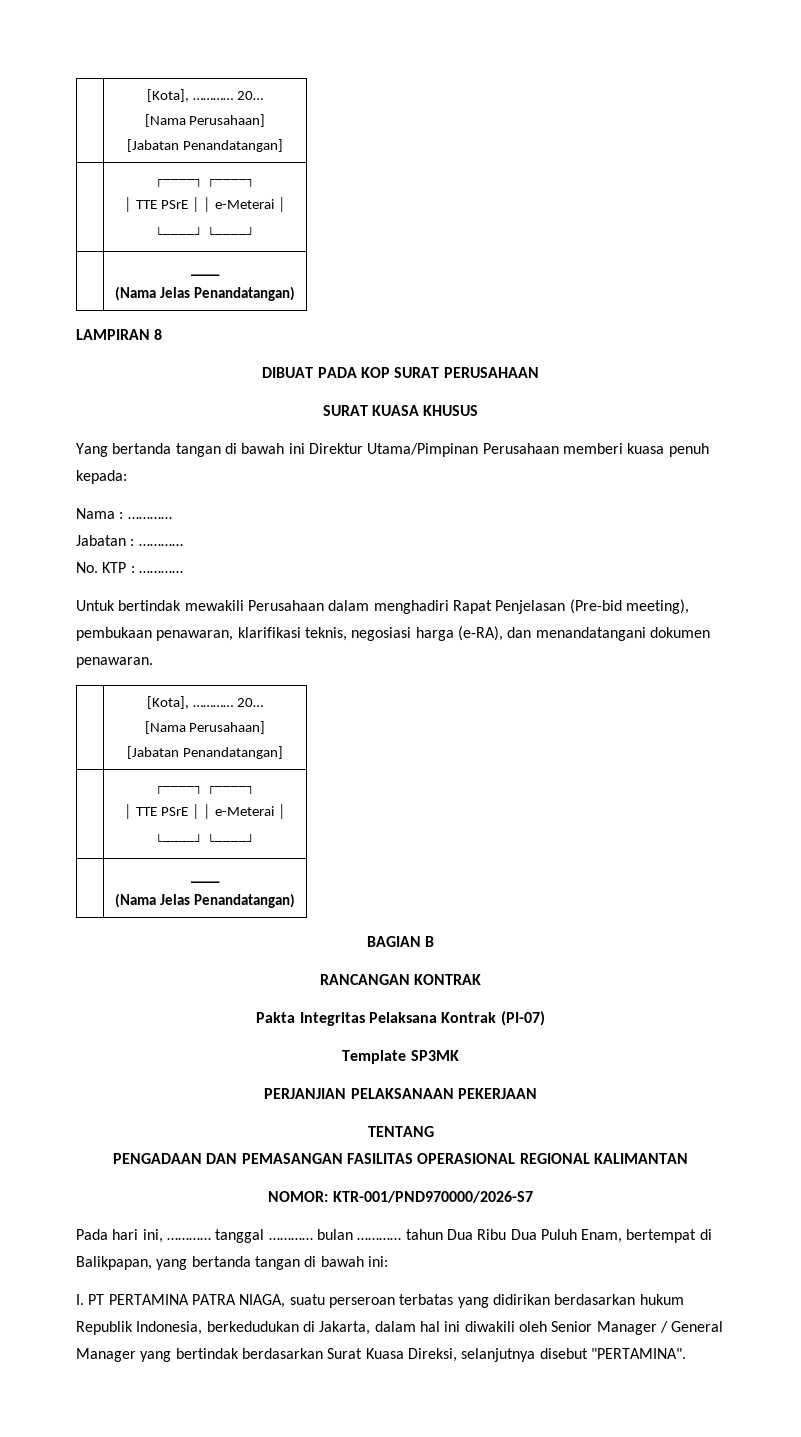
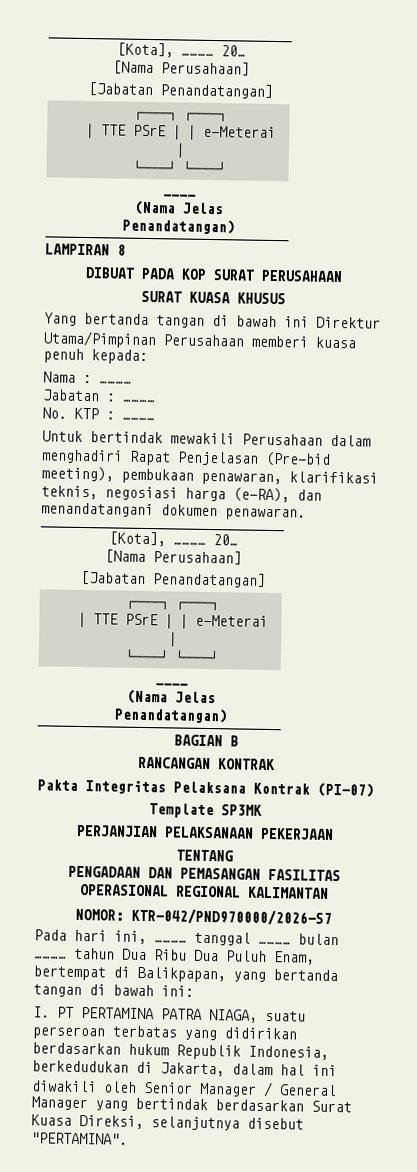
[332,1191,533,1203] KTR-001/PND970000/2026-S7 -> [130,907,332,926] KTR-042/PND970000/2026-S7

